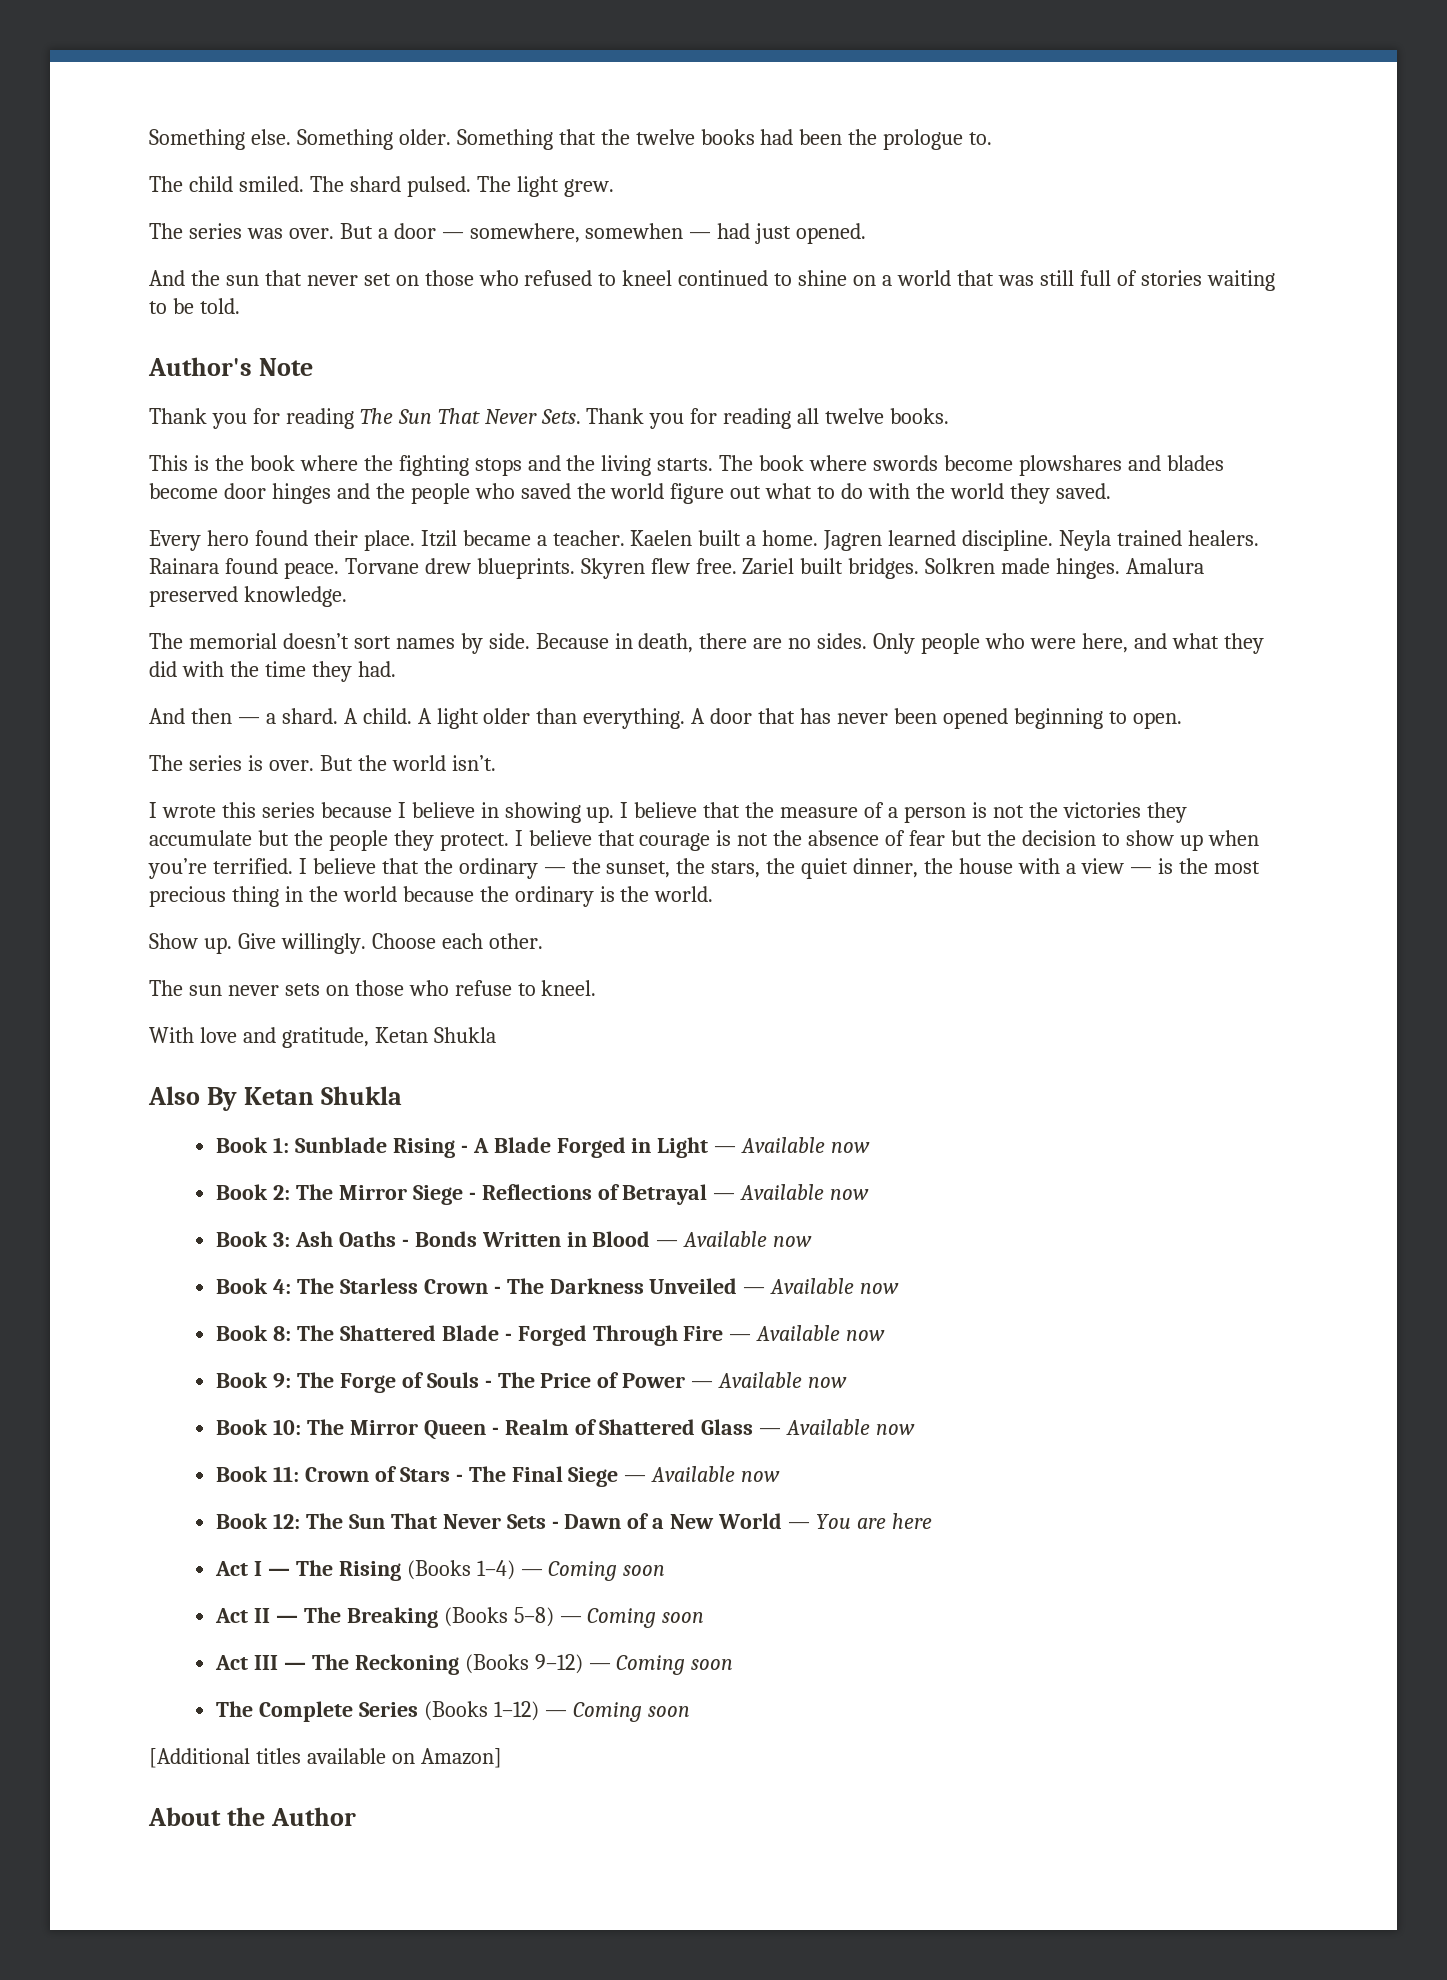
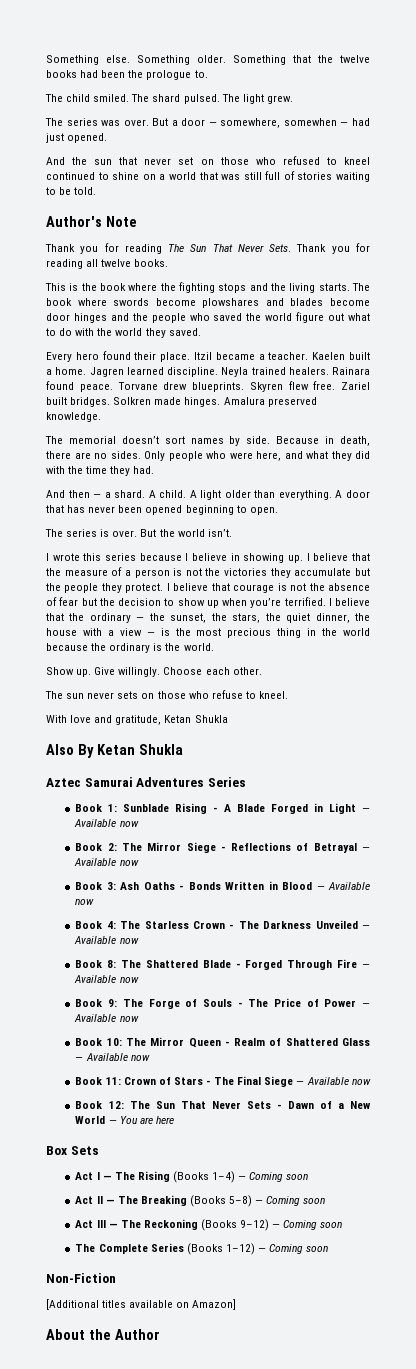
(402, 1095) none -> [46,777,246,787] // Aztec Samurai Adventures Series
(932, 1521) none -> [46,1146,99,1155] // Box Sets
(690, 1711) none -> [46,1273,116,1283] // Non-Fiction

